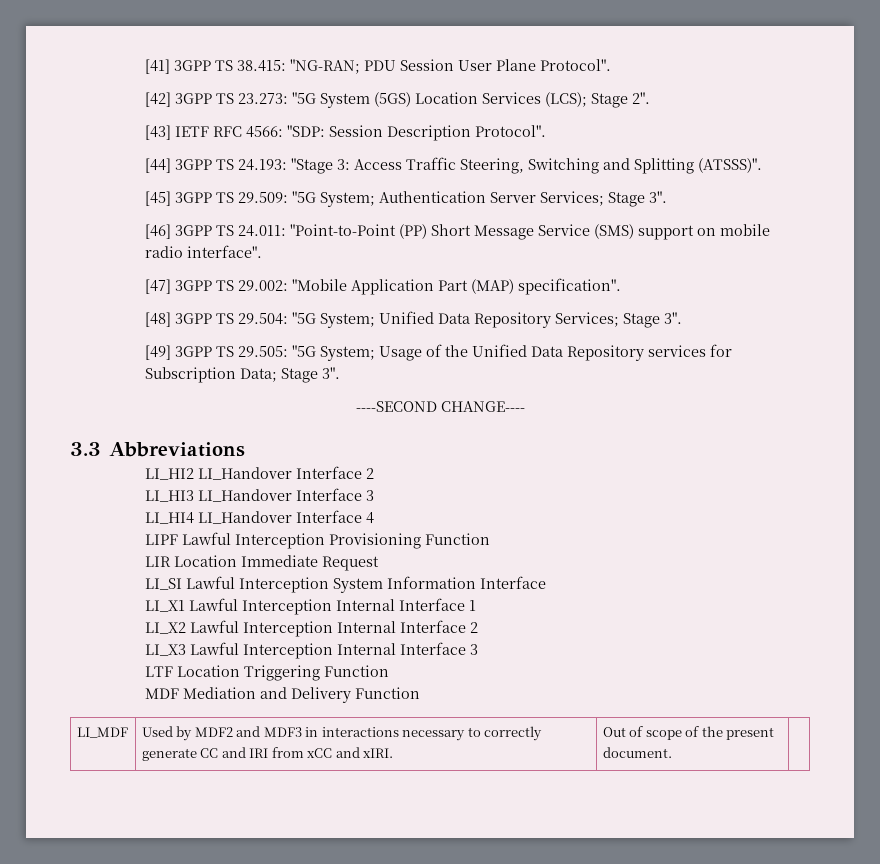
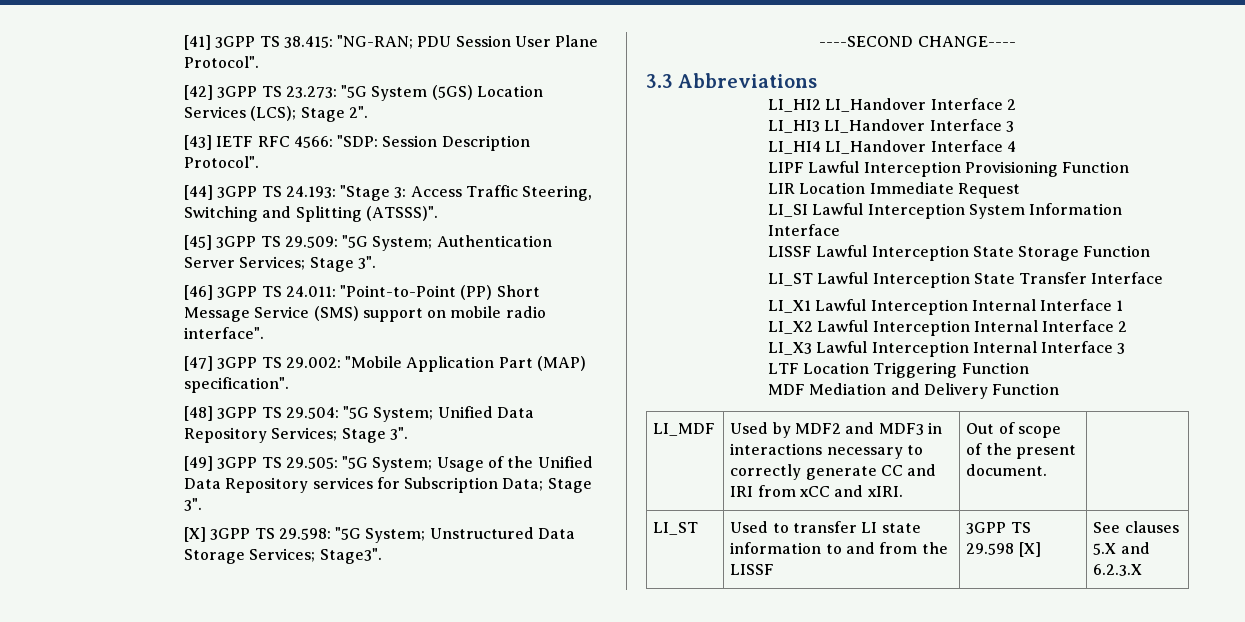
(341, 373) none -> [183,527,576,543] [183,548,382,564] // [X] 3GPP TS 29.598: "5G System; Unstructured Data Storage Services; Stage3".
(547, 582) none -> [767,245,1151,261] [767,272,1164,288] // LISSF Lawful Interception State Storage Function // LI_ST Lawful Interception State Transfer Interface
(672, 752) none -> [653,522,699,535] [730,521,921,533] [730,542,948,554] [730,564,775,575] [966,522,1031,534] [966,542,1041,557] [1093,521,1179,533] [1093,542,1150,555] [1093,564,1143,576] // LI_ST | Used to transfer LI state information to and from the LISSF | 3GPP TS 29.598 [X] | See clauses 5.X and 6.2.3.X

